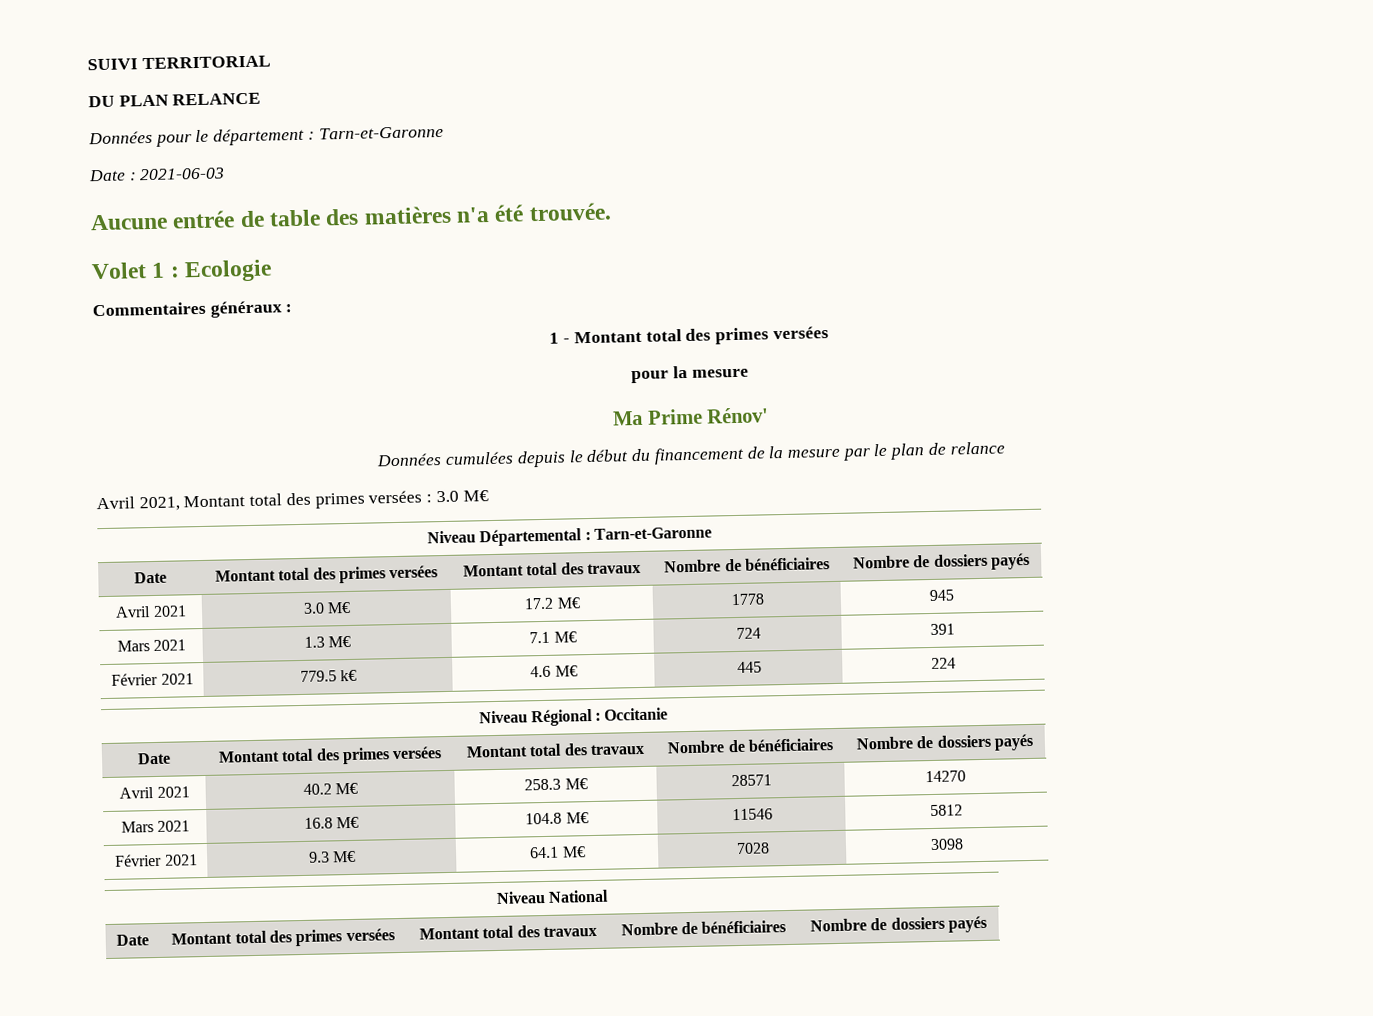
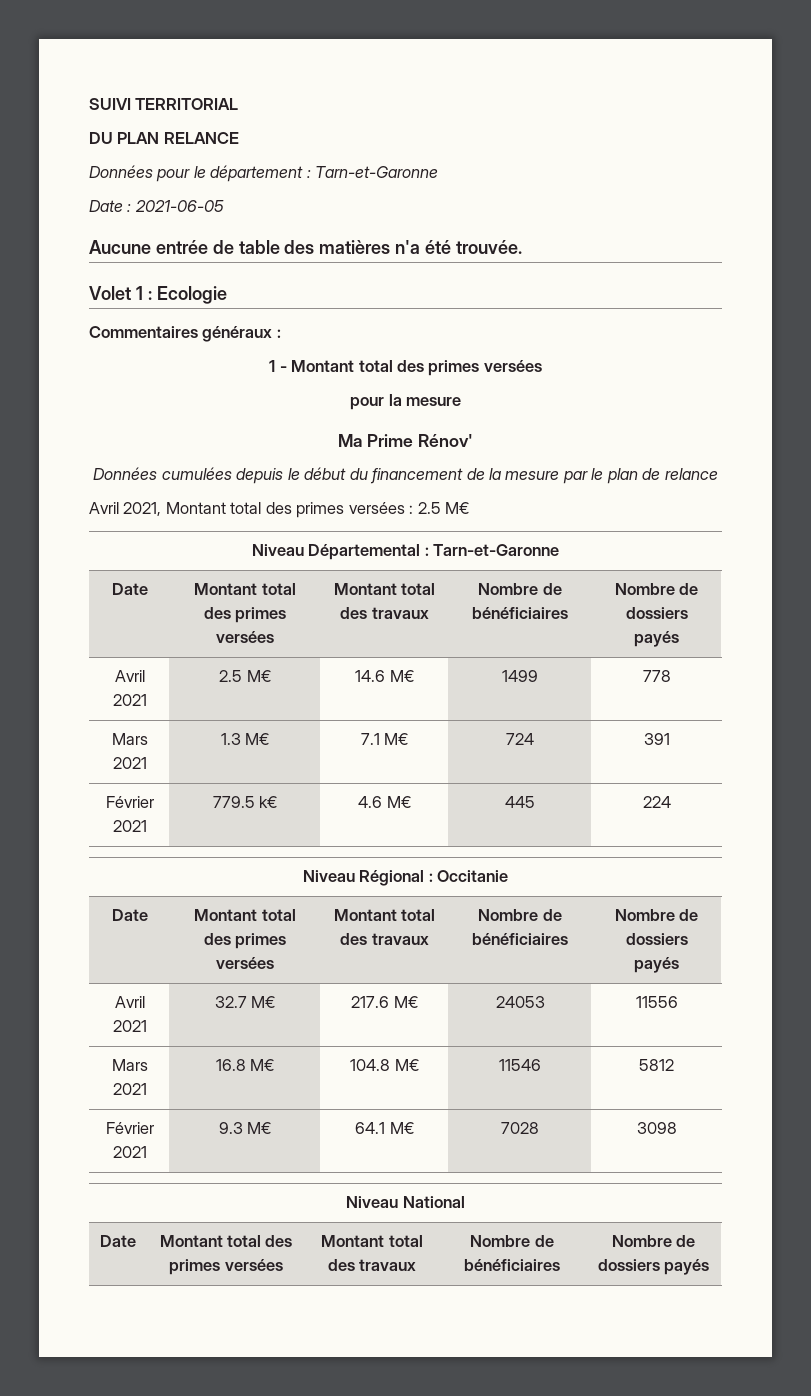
[139,167,226,181] 2021-06-03 -> [134,200,224,212] 2021-06-05
[435,490,459,503] 3.0 -> [417,502,441,514] 2.5
[302,601,352,614] [524,597,581,610] [730,593,765,606] [929,589,954,602] 3.0 M€ | 17.2 M€ | 1778 | 945 -> [219,670,271,682] [355,670,414,682] [502,670,538,682] [642,670,671,682] 2.5 M€ | 14.6 M€ | 1499 | 778
[302,782,359,795] [524,778,588,791] [730,774,772,787] [925,770,966,783] 40.2 M€ | 258.3 M€ | 28571 | 14270 -> [214,996,276,1008] [351,996,418,1008] [495,996,545,1008] [635,996,678,1008] 32.7 M€ | 217.6 M€ | 24053 | 11556

